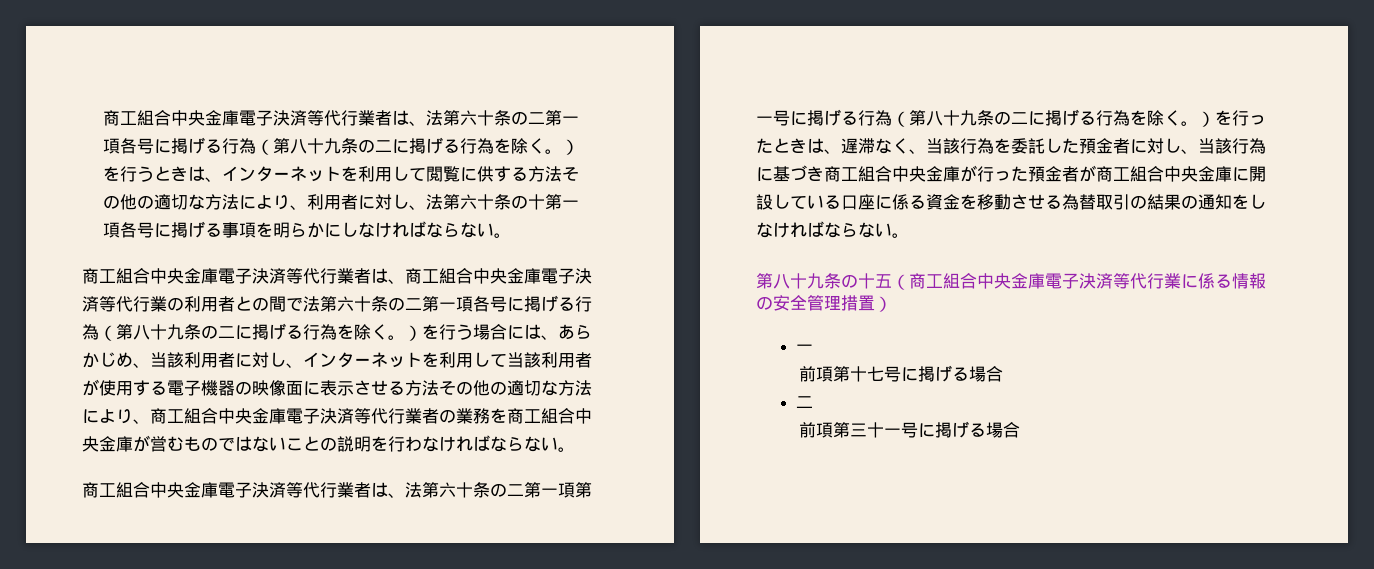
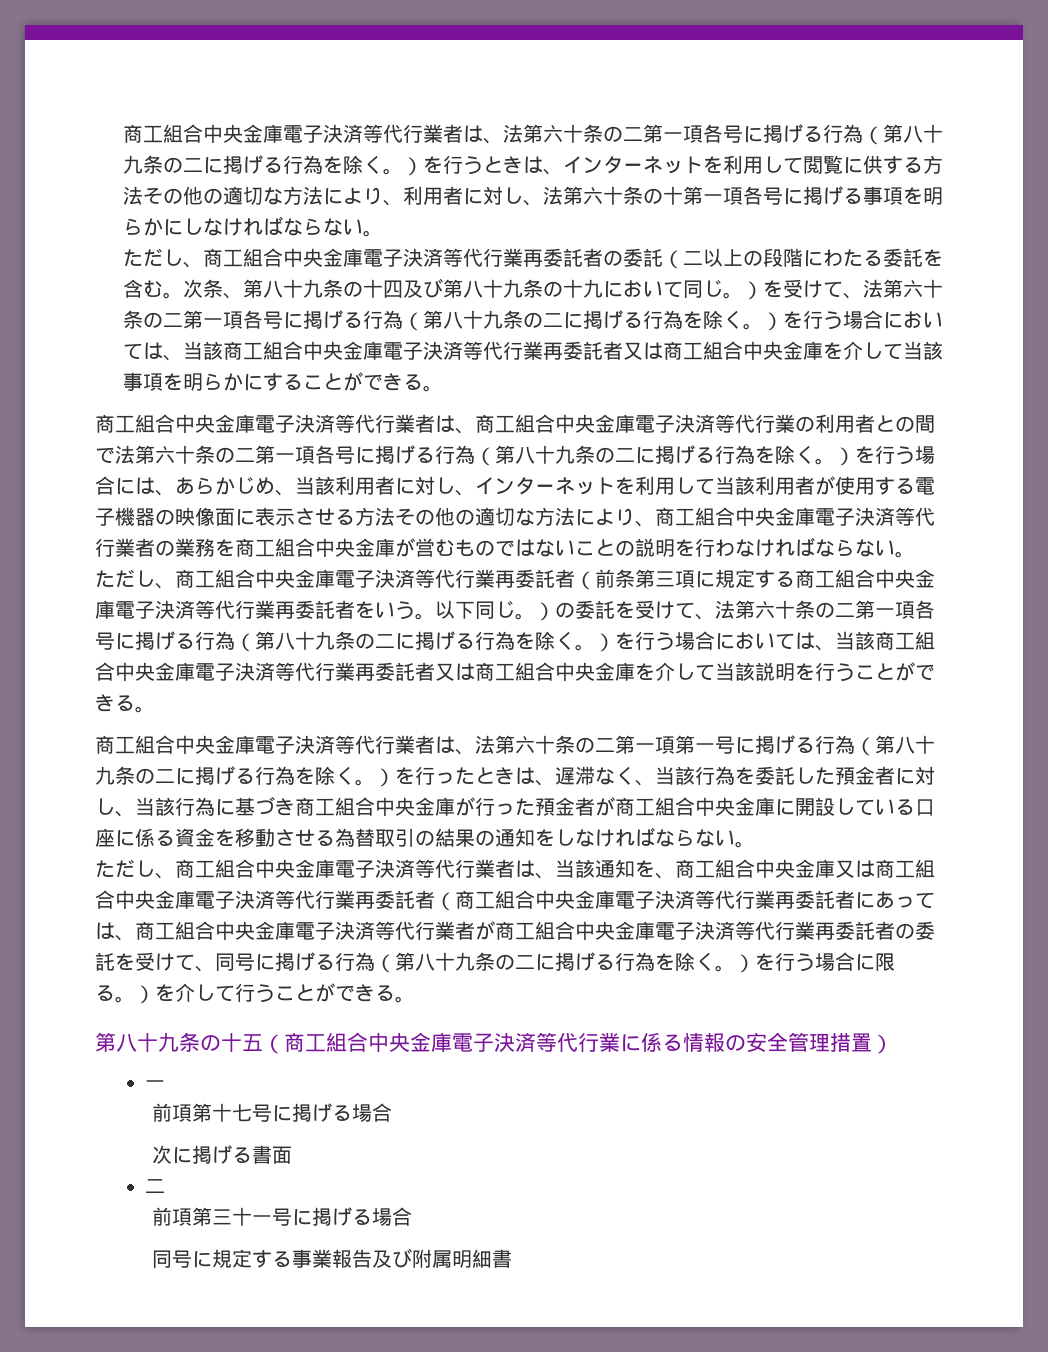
(512, 235) none -> [123,248,944,269] [123,278,944,300] [123,310,944,331] [123,341,944,361] [123,372,444,392] // ただし、商工組合中央金庫電子決済等代行業再委託者の委託（二以上の段階にわたる委託を含む。次条、第八十九条の十四及び第八十九条の十九において同じ。）を受けて、法第六十条の二第一項各号に掲げる行為（第八十九条の二に掲げる行為を除く。）を行う場合においては、当該商工組合中央金庫電子決済等代行業再委託者又は商工組合中央金庫を介して当該事項を明らかにすることができる。
(575, 449) none -> [95,569,935,590] [95,600,935,621] [95,631,935,652] [95,662,935,682] [95,694,155,713] // ただし、商工組合中央金庫電子決済等代行業再委託者（前条第三項に規定する商工組合中央金庫電子決済等代行業再委託者をいう。以下同じ。）の委託を受けて、法第六十条の二第一項各号に掲げる行為（第八十九条の二に掲げる行為を除く。）を行う場合においては、当該商工組合中央金庫電子決済等代行業再委託者又は商工組合中央金庫を介して当該説明を行うことができる。
(909, 235) none -> [95,859,935,879] [95,890,935,911] [95,921,935,941] [95,952,895,973] [95,983,415,1004] // ただし、商工組合中央金庫電子決済等代行業者は、当該通知を、商工組合中央金庫又は商工組合中央金庫電子決済等代行業再委託者（商工組合中央金庫電子決済等代行業再委託者にあっては、商工組合中央金庫電子決済等代行業者が商工組合中央金庫電子決済等代行業再委託者の委託を受けて、同号に掲げる行為（第八十九条の二に掲げる行為を除く。）を行う場合に限る。）を介して行うことができる。
(1003, 374) none -> [151,1145,292,1164] // 次に掲げる書面
(1020, 430) none -> [151,1248,512,1268] // 同号に規定する事業報告及び附属明細書

